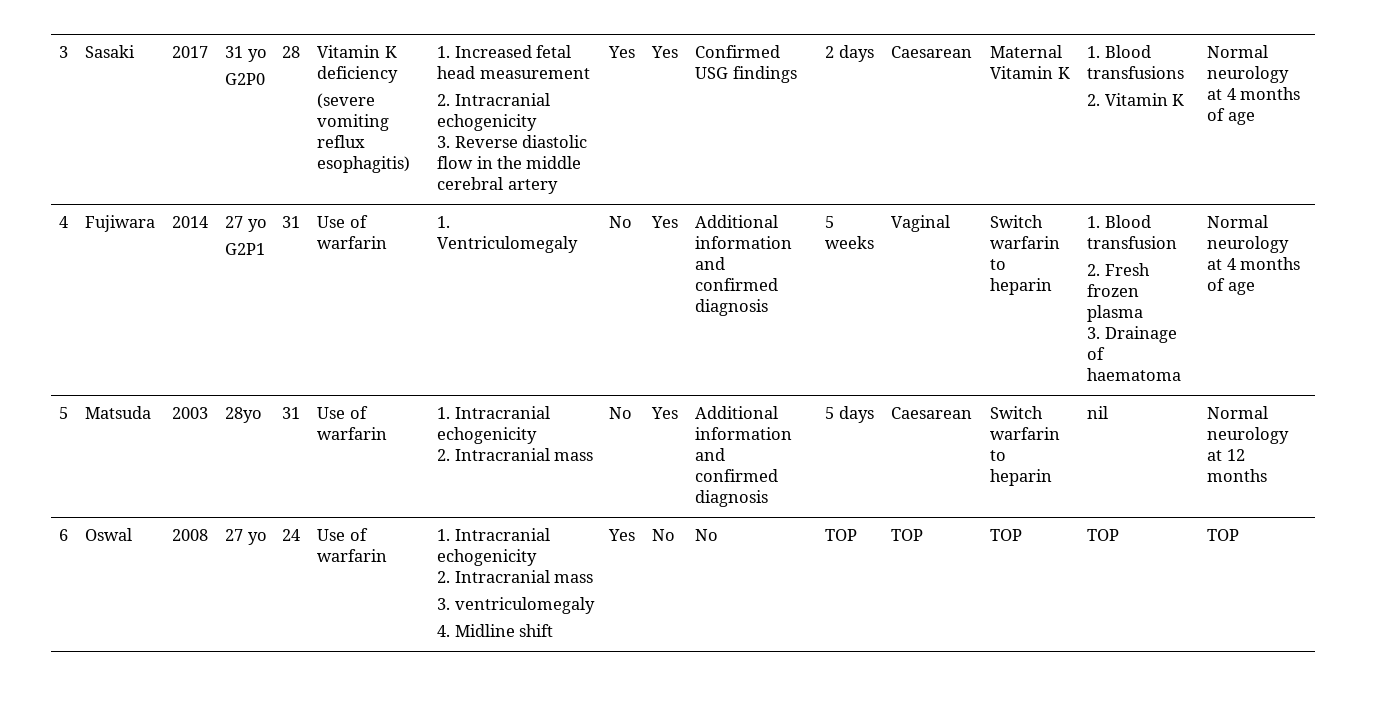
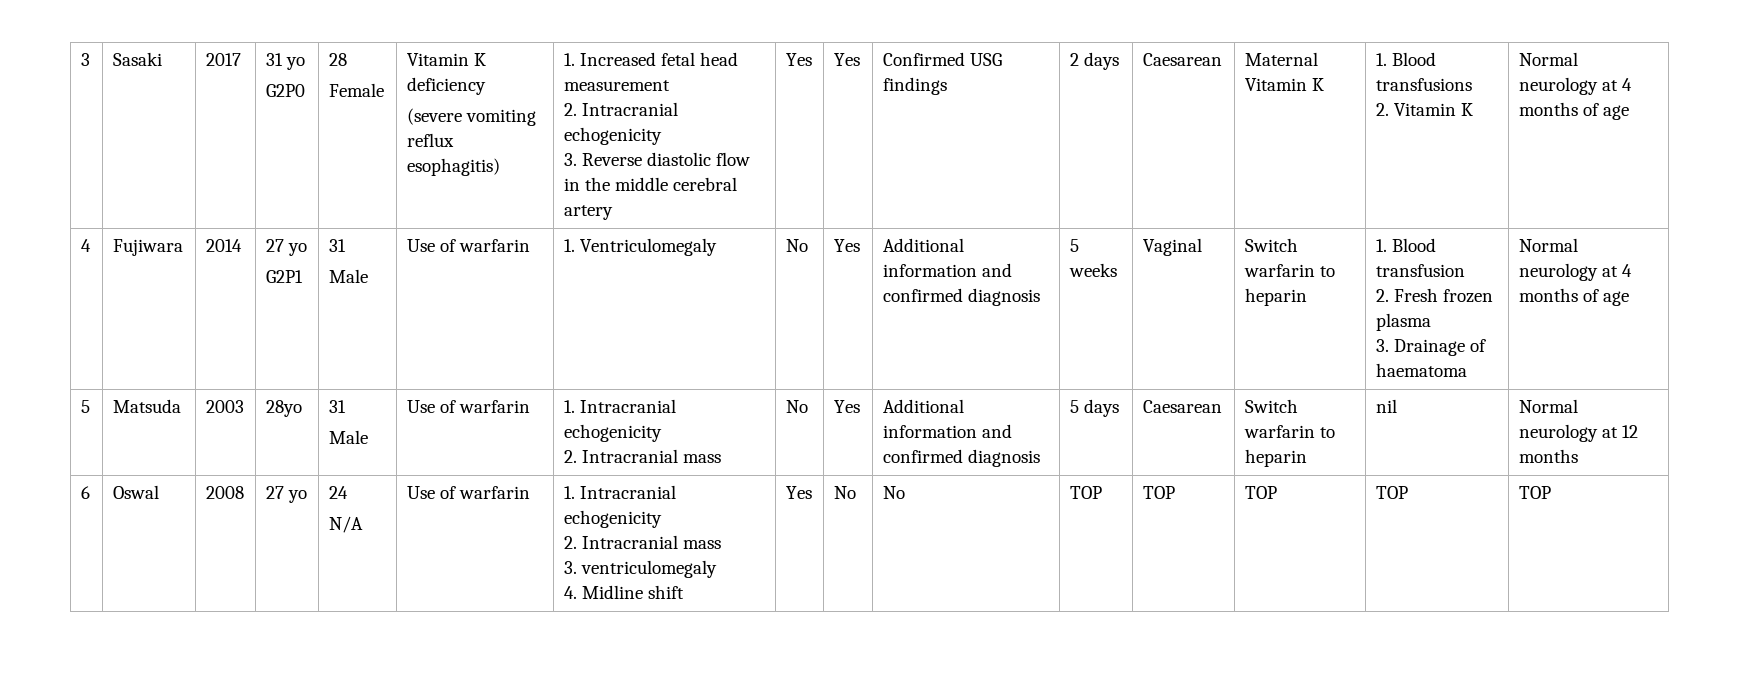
(301, 52) none -> [328,83,384,97] // Female
(301, 222) none -> [328,269,368,283] // Male
(301, 413) none -> [328,430,368,444] // Male
(301, 535) none -> [328,516,363,533] // N/A

